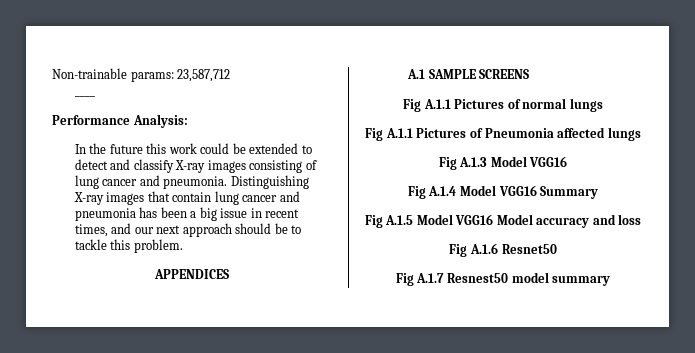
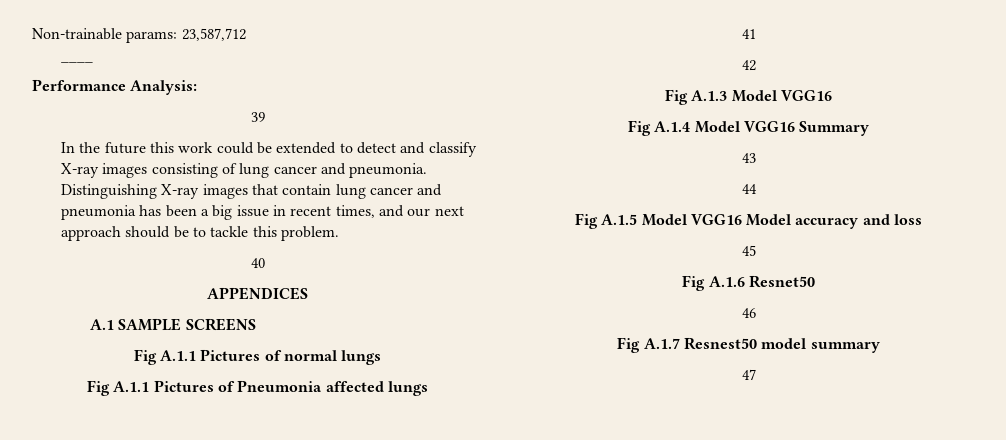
(188, 121) none -> [250,112,265,122] // 39
(183, 246) none -> [250,258,265,268] // 40
(641, 134) none -> [741,29,756,39] [741,60,756,71] // 41 // 42
(599, 192) none -> [741,153,756,163] [741,184,757,194] // 43 // 44
(642, 219) none -> [741,245,756,256] // 45
(557, 249) none -> [741,308,756,318] // 46
(611, 280) none -> [741,369,756,380] // 47

